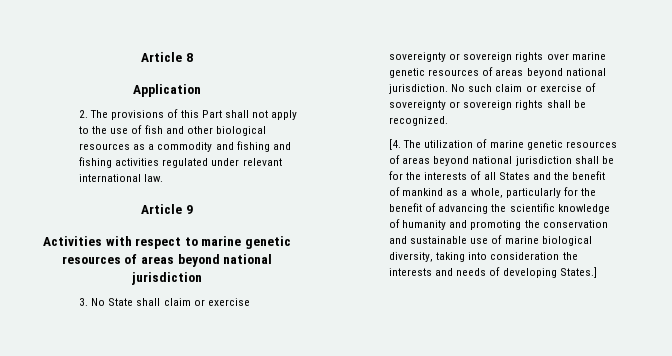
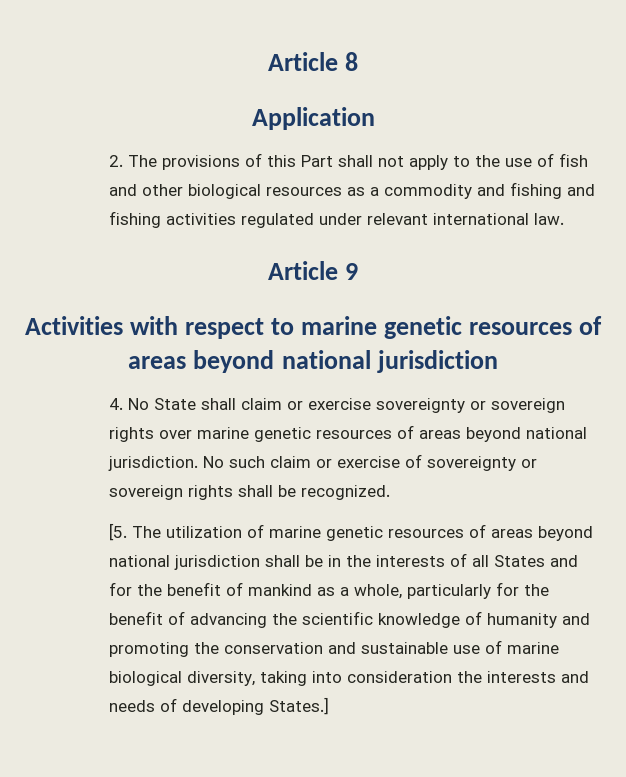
[79,298,89,306] 3. -> [108,398,123,410] 4.
[389,139,402,150] [4. -> [108,523,127,541] [5.
[389,171,404,180] for -> [327,555,341,567] in
(551, 176) none -> [108,582,132,596] for

